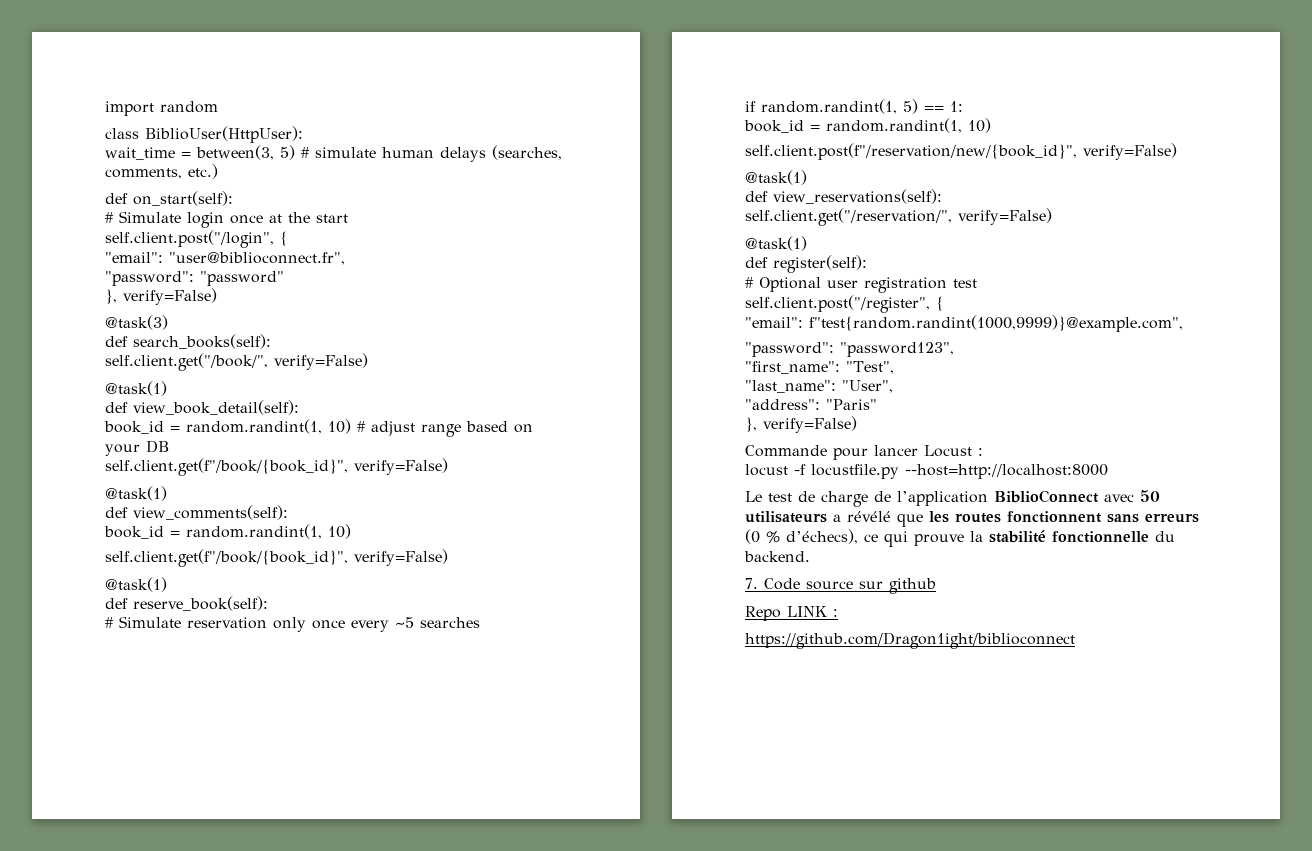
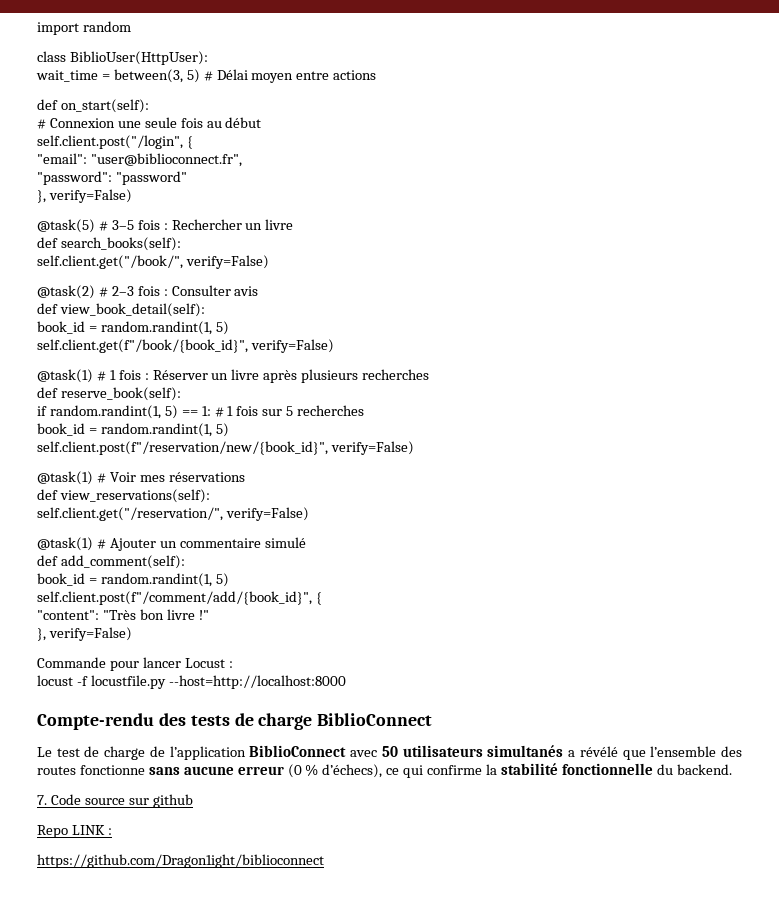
[315,145,562,162] [105,164,218,179] [105,191,233,206] [105,211,348,228] simulate human delays (searches, comments, etc.) // def on_start(self): // # Simulate login once at the start -> [216,69,377,83] [37,99,149,113] [37,117,262,129] Délai moyen entre actions // def on_start(self): // # Connexion une seule fois au début
[105,315,168,330] [105,334,271,349] [105,353,368,371] [105,381,167,396] @task(3) // def search_books(self): // self.client.get("/book/", verify=False) // @task(1) -> [37,219,294,233] [37,237,181,251] [37,255,269,269] [37,285,259,299] @task(5) # 3–5 fois : Rechercher un livre // def search_books(self): // self.client.get("/book/", verify=False) // @task(2) # 2–3 fois : Consulter avis
[328,419,533,437] [105,440,169,456] [105,458,448,476] [105,486,167,501] [105,505,288,520] [104,524,351,539] [105,549,448,567] [105,577,167,592] [105,596,268,611] [105,616,480,632] 10) # adjust range based on your DB // self.client.get(f"/book/{book_id}", verify=False) // @task(1) // def view_comments(self): // book_id = random.randint(1, 10) // self.client.get(f"/book/{book_id}", verify=False) // @task(1) // def reserve_book(self): // # Simulate reservation only once every ~5 searches -> [215,321,229,335] [37,339,334,353] [37,369,430,383] [37,387,181,401] 5) // self.client.get(f"/book/{book_id}", verify=False) // @task(1) # 1 fois : Réserver un livre après plusieurs recherches // def reserve_book(self):
[744,118,991,133] // book_id = random.randint(1, 10) -> [214,405,365,417] [37,423,229,437] # 1 fois sur 5 recherches // book_id = random.randint(1, 5)
(807, 177) none -> [96,472,245,483] # Voir mes réservations
[745,255,867,273] [745,277,977,293] [745,295,944,313] [745,315,1183,332] [745,342,954,357] [745,361,894,374] [745,380,893,393] [745,399,877,410] // def register(self): // # Optional user registration test // self.client.post("/register", { // "email": f"test{random.randint(1000,9999)}@example.com", // "password": "password123", // "first_name": "Test", // "last_name": "User", // "address": "Paris" -> [96,537,306,551] [37,555,185,569] [37,573,229,587] [37,591,322,605] [37,609,209,620] # Ajouter un commentaire simulé // def add_comment(self): // book_id = random.randint(1, 5) // self.client.post(f"/comment/add/{book_id}", { // "content": "Très bon livre !"
(1108, 471) none -> [37,713,433,730] // Compte-rendu des tests de charge BiblioConnect
(827, 517) none -> [487,745,564,757] simultanés
[929,511,1199,523] les routes fonctionnent sans erreurs -> [650,746,743,757] [37,765,284,775] l’ensemble des routes fonctionne sans aucune erreur
[914,534,964,546] prouve -> [427,765,483,775] confirme

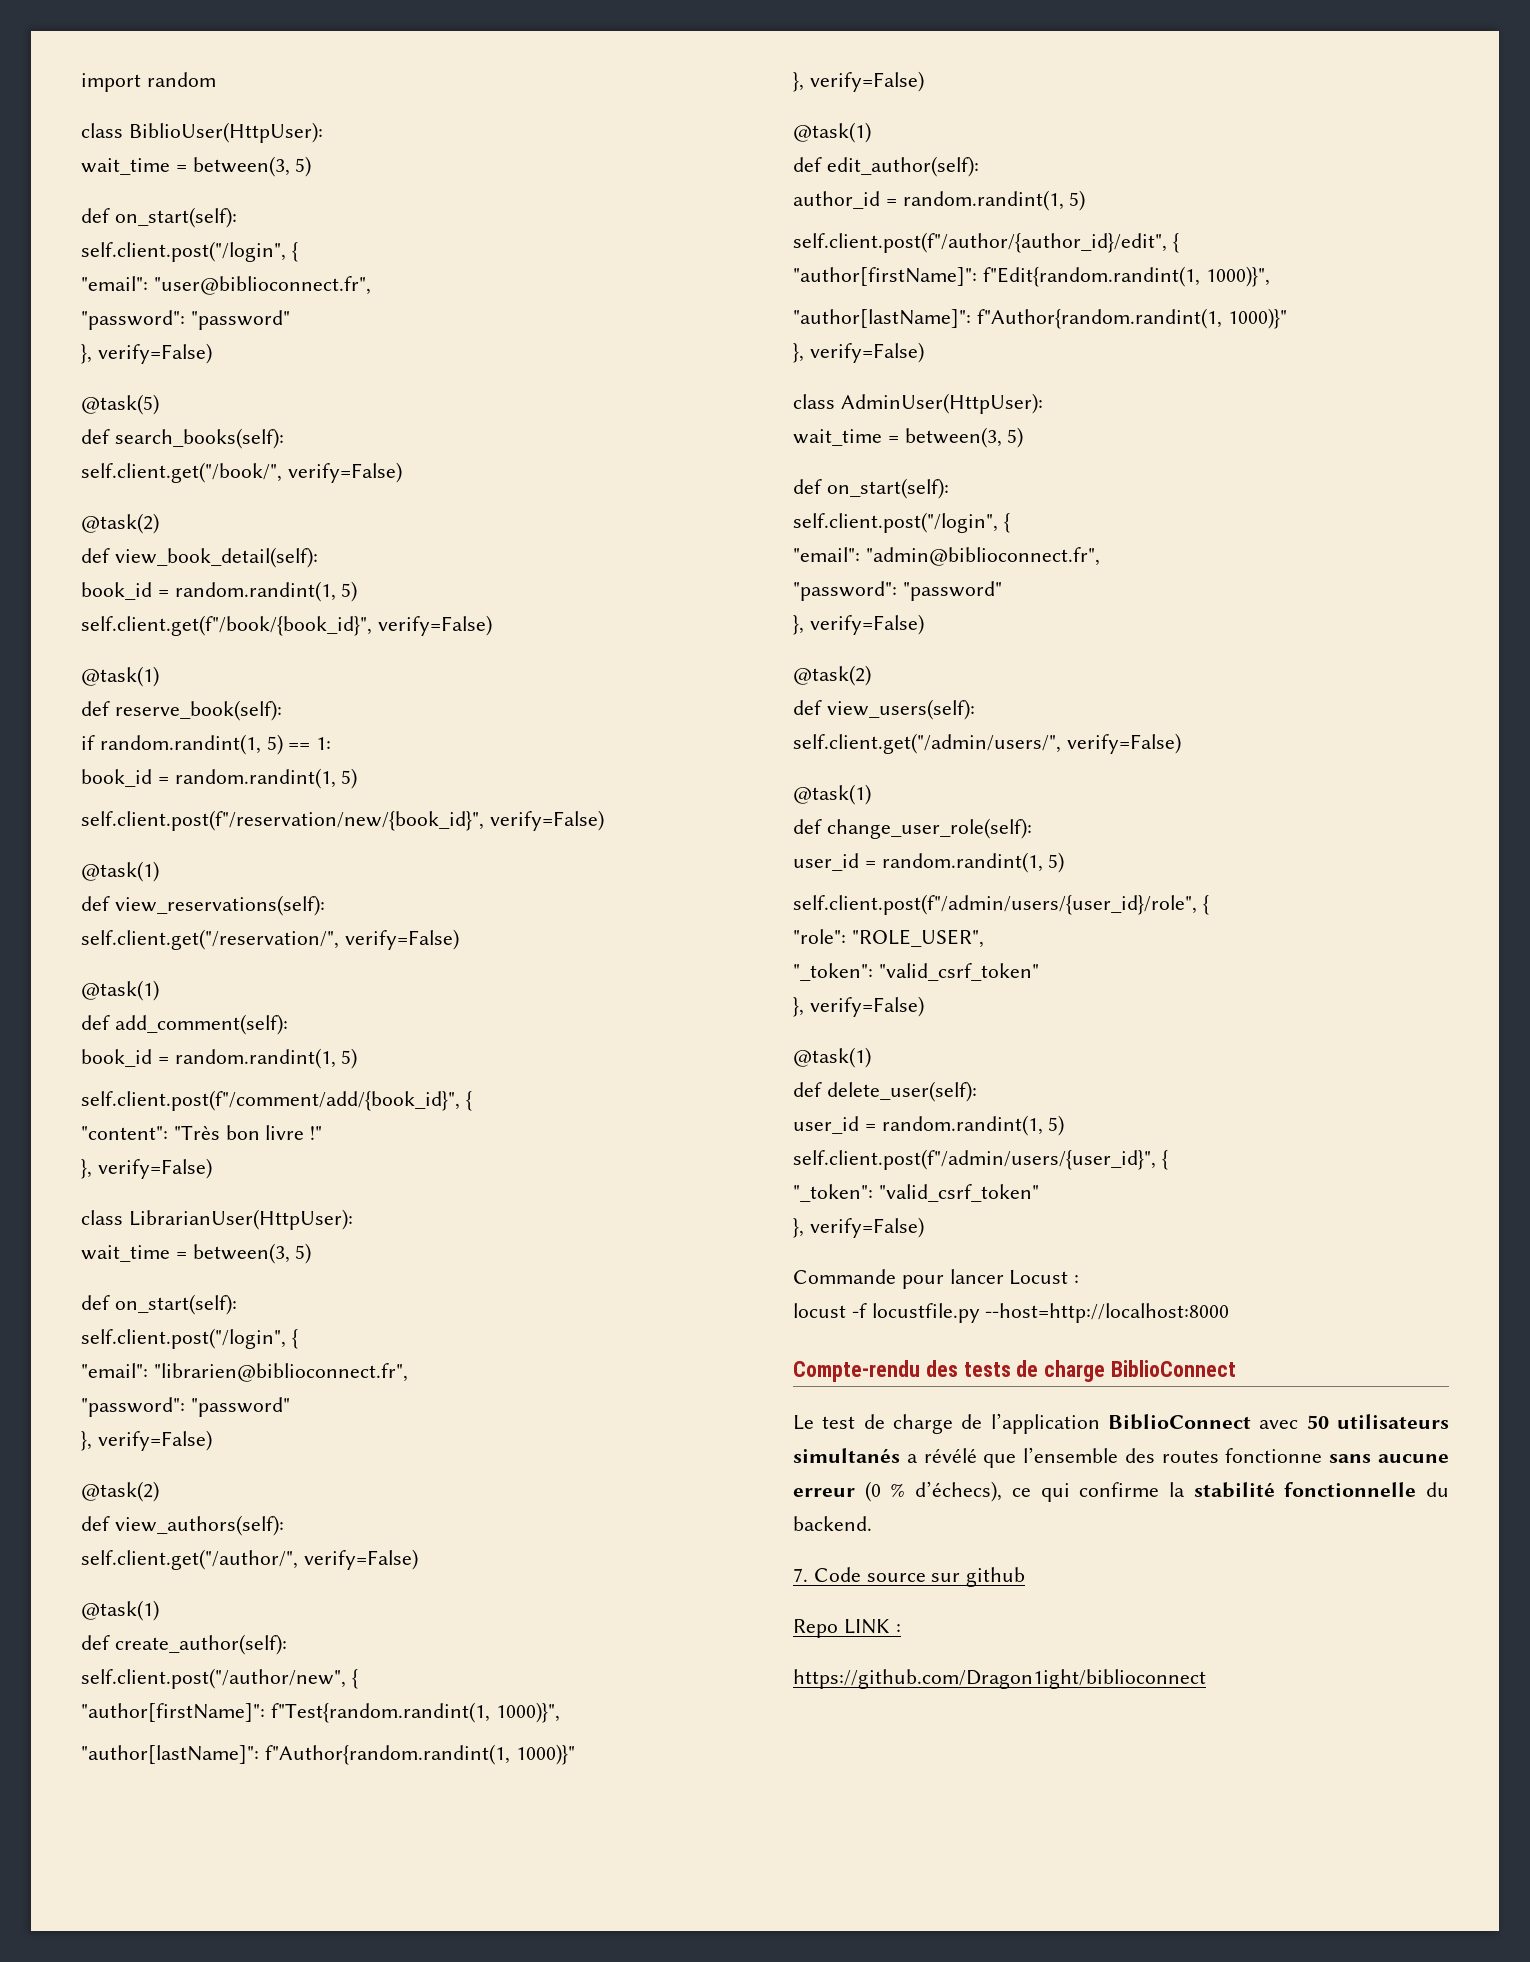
[203,69,377,83] [37,99,149,113] [37,117,262,129] # Délai moyen entre actions // def on_start(self): // # Connexion une seule fois au début -> [81,207,237,228] // def on_start(self):
[98,219,294,231] # 3–5 fois : Rechercher un livre -> (159, 404) none
[98,285,259,297] # 2–3 fois : Consulter avis -> (159, 523) none
[96,369,430,383] # 1 fois : Réserver un livre après plusieurs recherches -> (159, 676) none
[214,405,365,417] # 1 fois sur 5 recherches -> (332, 743) none
[96,472,245,483] # Voir mes réservations -> (159, 871) none
[96,537,306,551] # Ajouter un commentaire simulé -> (159, 990) none
(132, 634) none -> [81,1209,353,1230] [81,1243,312,1264] [81,1294,237,1315] [81,1328,298,1349] [81,1363,408,1382] [81,1397,290,1417] [81,1430,212,1451] [81,1481,159,1502] [81,1515,284,1536] [81,1549,418,1570] [81,1600,159,1621] [81,1634,287,1655] [81,1668,358,1689] [81,1702,560,1723] [81,1744,575,1765] [793,71,924,92] [793,122,871,143] [793,156,979,177] [793,190,1086,211] [793,232,1179,253] [793,266,1270,287] [793,308,1287,329] [793,342,924,363] [793,393,1043,414] [793,427,1024,448] [793,478,949,499] [793,512,1010,533] [793,547,1100,566] [793,581,1002,601] [793,614,924,635] [793,665,871,686] [793,699,975,720] [793,733,1181,754] [793,784,871,805] [793,818,1032,839] [793,852,1065,873] [793,894,1209,915] [793,929,984,948] [793,963,1039,981] [793,996,924,1017] [793,1047,871,1068] [793,1081,977,1102] [793,1115,1065,1136] [793,1149,1168,1170] [793,1184,1039,1202] [793,1217,924,1238] // class LibrarianUser(HttpUser): // wait_time = between(3, 5) // def on_start(self): // self.client.post("/login", { // "email": "librarien@biblioconnect.fr", // "password": "password" // }, verify=False) // @task(2) // def view_authors(self): // self.client.get("/author/", verify=False) // @task(1) // def create_author(self): // self.client.post("/author/new", { // "author[firstName]": f"Test{random.randint(1, 1000)}", // "author[lastName]": f"Author{random.randint(1, 1000)}" // }, verify=False) // @task(1) // def edit_author(self): // author_id = random.randint(1, 5) // self.client.post(f"/author/{author_id}/edit", { // "author[firstName]": f"Edit{random.randint(1, 1000)}", // "author[lastName]": f"Author{random.randint(1, 1000)}" // }, verify=False) // class AdminUser(HttpUser): // wait_time = between(3, 5) // def on_start(self): // self.client.post("/login", { // "email": "admin@biblioconnect.fr", // "password": "password" // }, verify=False) // @task(2) // def view_users(self): // self.client.get("/admin/users/", verify=False) // @task(1) // def change_user_role(self): // user_id = random.randint(1, 5) // self.client.post(f"/admin/users/{user_id}/role", { // "role": "ROLE_USER", // "_token": "valid_csrf_token" // }, verify=False) // @task(1) // def delete_user(self): // user_id = random.randint(1, 5) // self.client.post(f"/admin/users/{user_id}", { // "_token": "valid_csrf_token" // }, verify=False)

